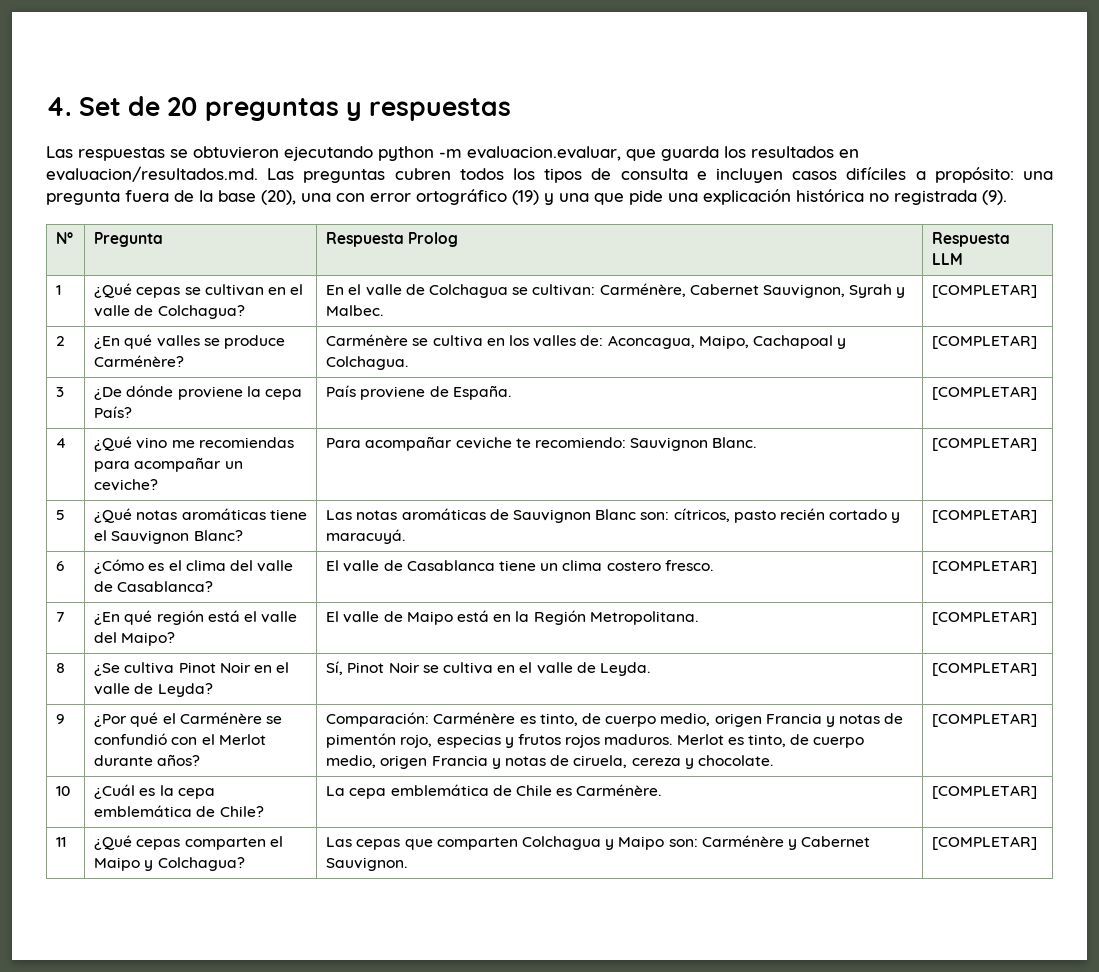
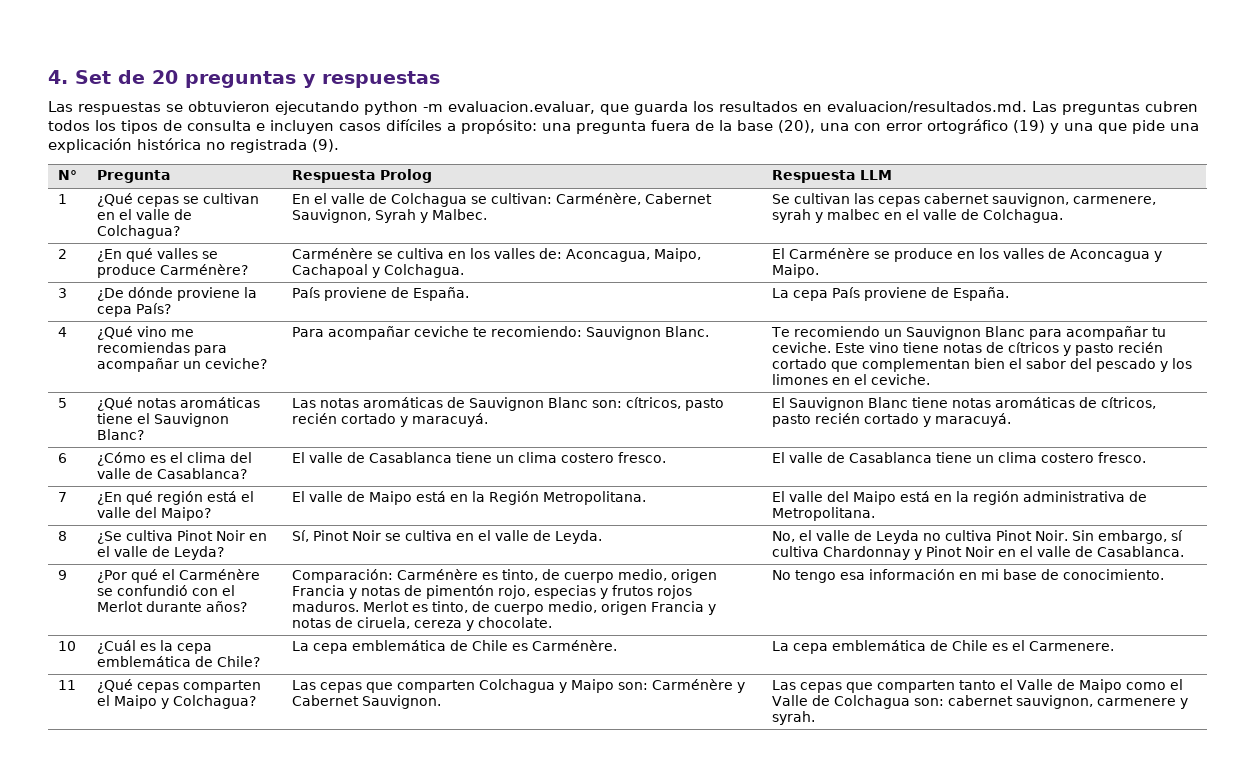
[932,284,1038,298] [COMPLETAR] -> [771,193,1156,207] [771,209,1063,223] Se cultivan las cepas cabernet sauvignon, carmenere, syrah y malbec en el valle de Colchagua.
[932,335,1038,349] [COMPLETAR] -> [771,248,1162,262] [771,264,819,278] El Carménère se produce en los valles de Aconcagua y Maipo.
[932,386,1038,400] [COMPLETAR] -> [771,287,1009,301] La cepa País proviene de España.
[932,437,1038,451] [COMPLETAR] -> [770,326,1166,340] [771,342,1163,356] [771,358,1192,372] [771,374,930,385] Te recomiendo un Sauvignon Blanc para acompañar tu ceviche. Este vino tiene notas de cítricos y pasto recién cortado que complementan bien el sabor del pescado y los limones en el ceviche.
[932,509,1038,523] [COMPLETAR] -> [771,397,1156,411] [771,413,1011,427] El Sauvignon Blanc tiene notas aromáticas de cítricos, pasto recién cortado y maracuyá.
[932,560,1038,574] [COMPLETAR] -> [771,452,1146,463] El valle de Casablanca tiene un clima costero fresco.
[932,611,1038,625] [COMPLETAR] -> [771,491,1147,505] [771,507,875,521] El valle del Maipo está en la región administrativa de Metropolitana.
[932,662,1038,676] [COMPLETAR] -> [771,530,1183,544] [771,546,1184,560] No, el valle de Leyda no cultiva Pinot Noir. Sin embargo, sí cultiva Chardonnay y Pinot Noir en el valle de Casablanca.
[932,713,1038,727] [COMPLETAR] -> [771,569,1164,583] No tengo esa información en mi base de conocimiento.
[932,785,1038,799] [COMPLETAR] -> [771,640,1114,654] La cepa emblemática de Chile es el Carmenere.
[932,836,1038,850] [COMPLETAR] -> [771,679,1183,693] [771,695,1188,709] [771,711,815,725] Las cepas que comparten tanto el Valle de Maipo como el Valle de Colchagua son: cabernet sauvignon, carmenere y syrah.

